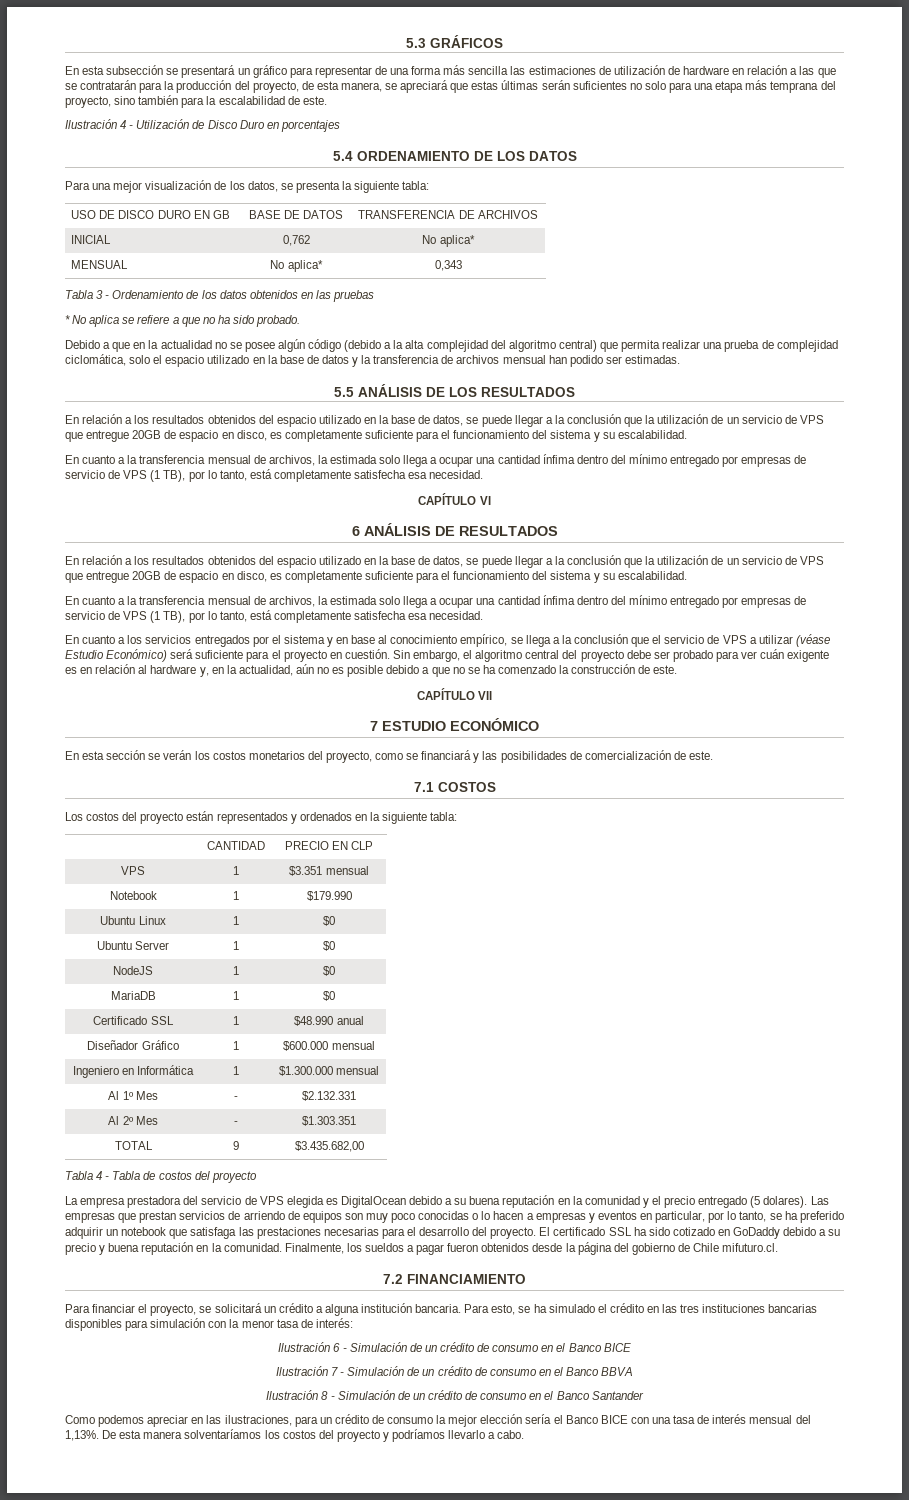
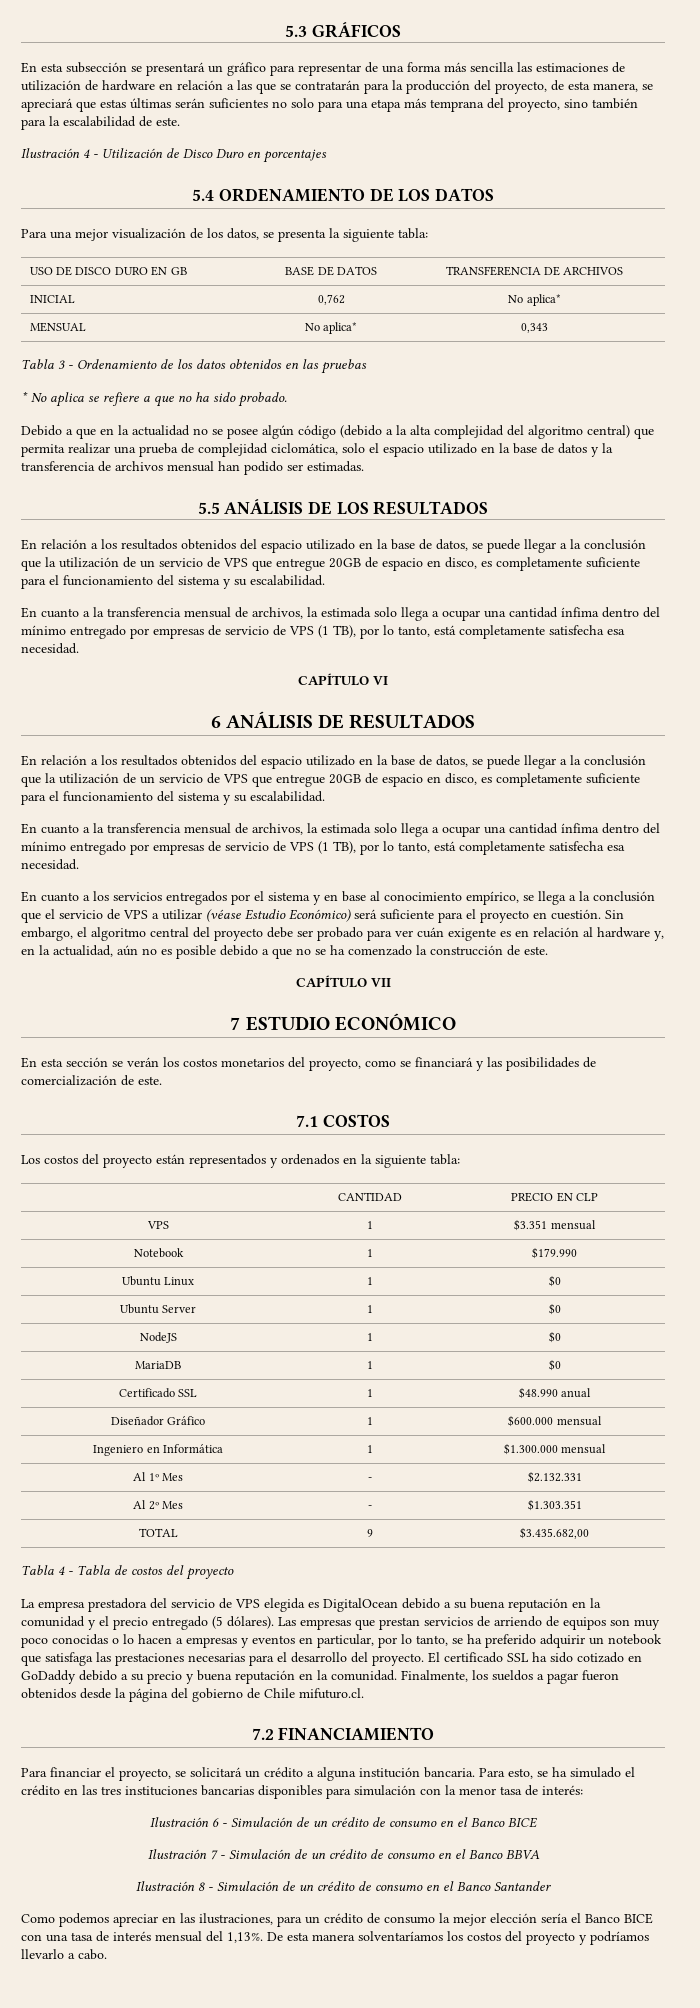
[763,1196,808,1208] dolares). -> [227,1616,274,1629] dólares).

